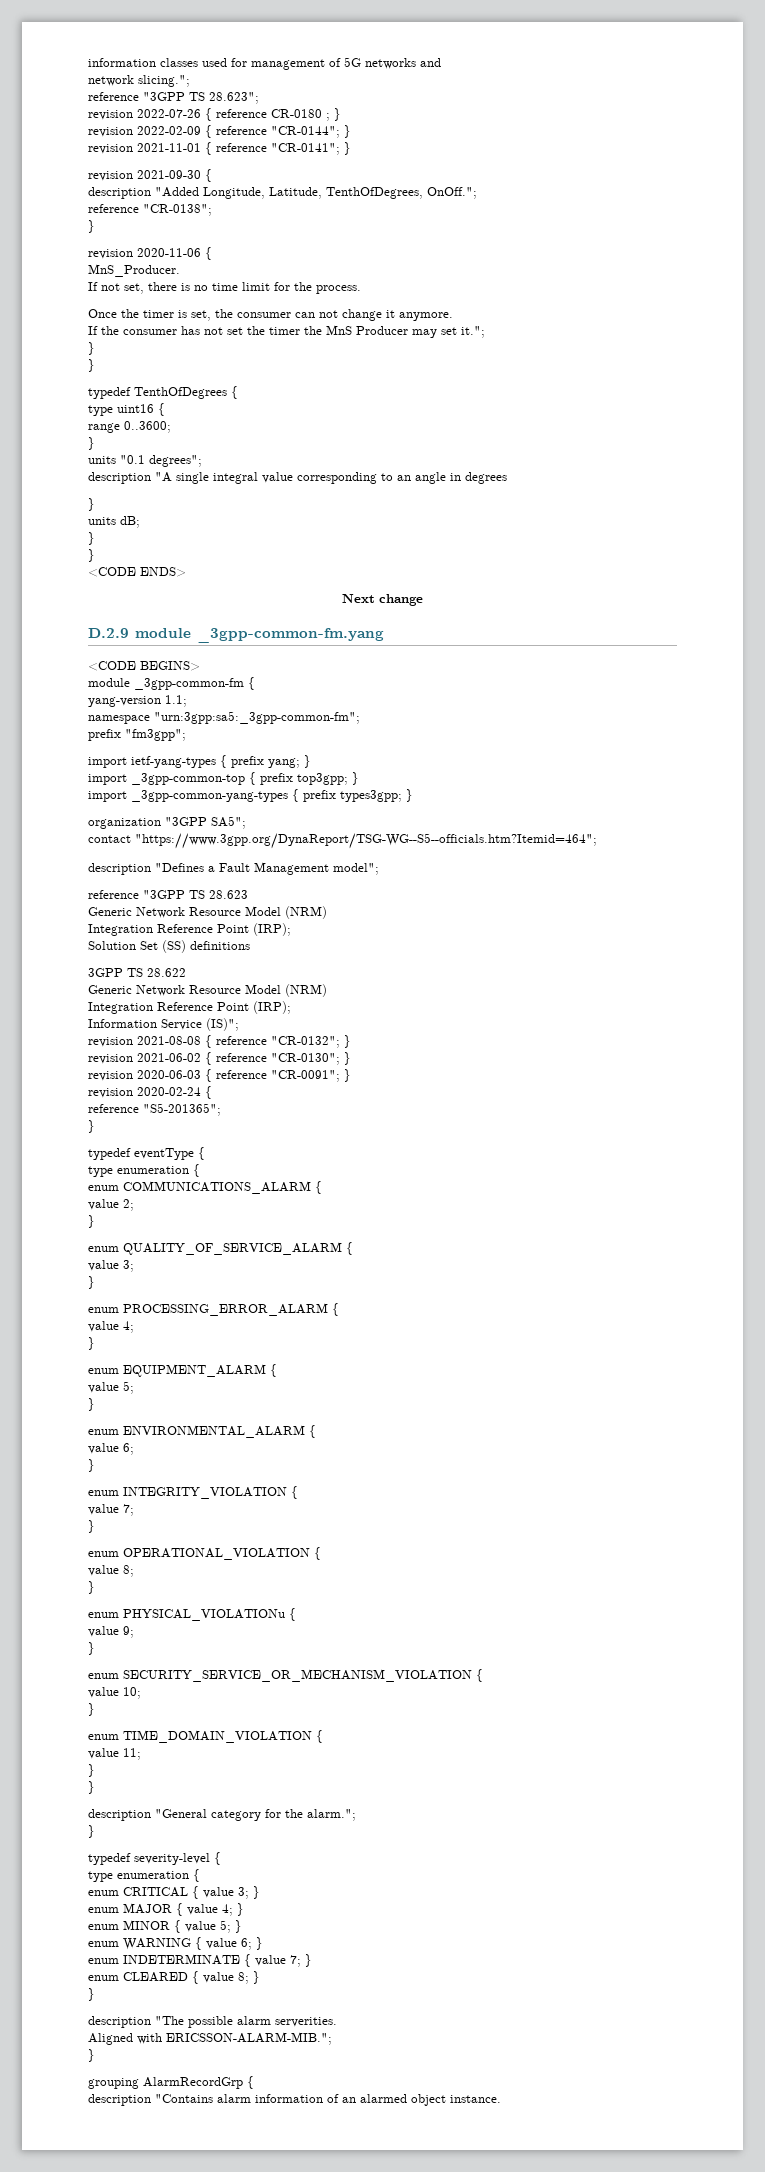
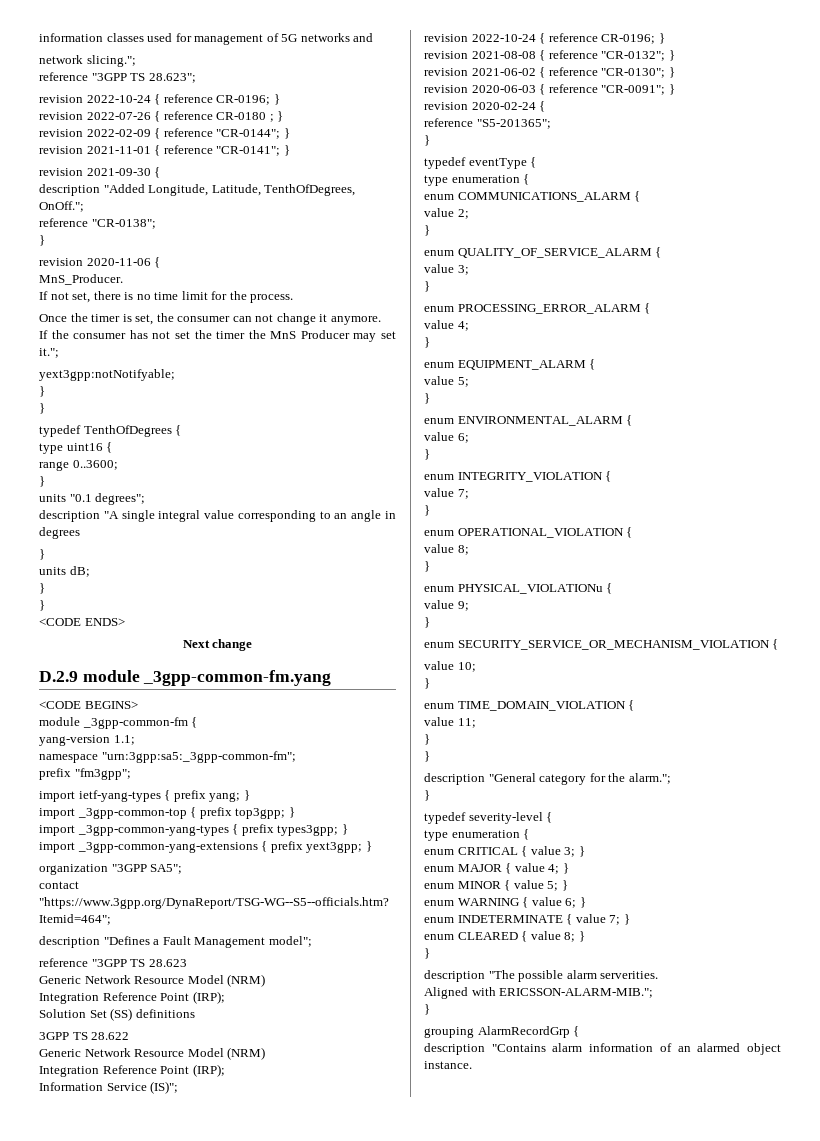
(259, 98) none -> [39,94,280,105] // revision 2022-10-24 { reference CR-0196; }
(485, 332) none -> [39,369,175,381] // yext3gpp:notNotifyable;
(413, 795) none -> [39,841,372,853] // import _3gpp-common-yang-extensions { prefix yext3gpp; }
(239, 1024) none -> [424,33,665,44] // revision 2022-10-24 { reference CR-0196; }

